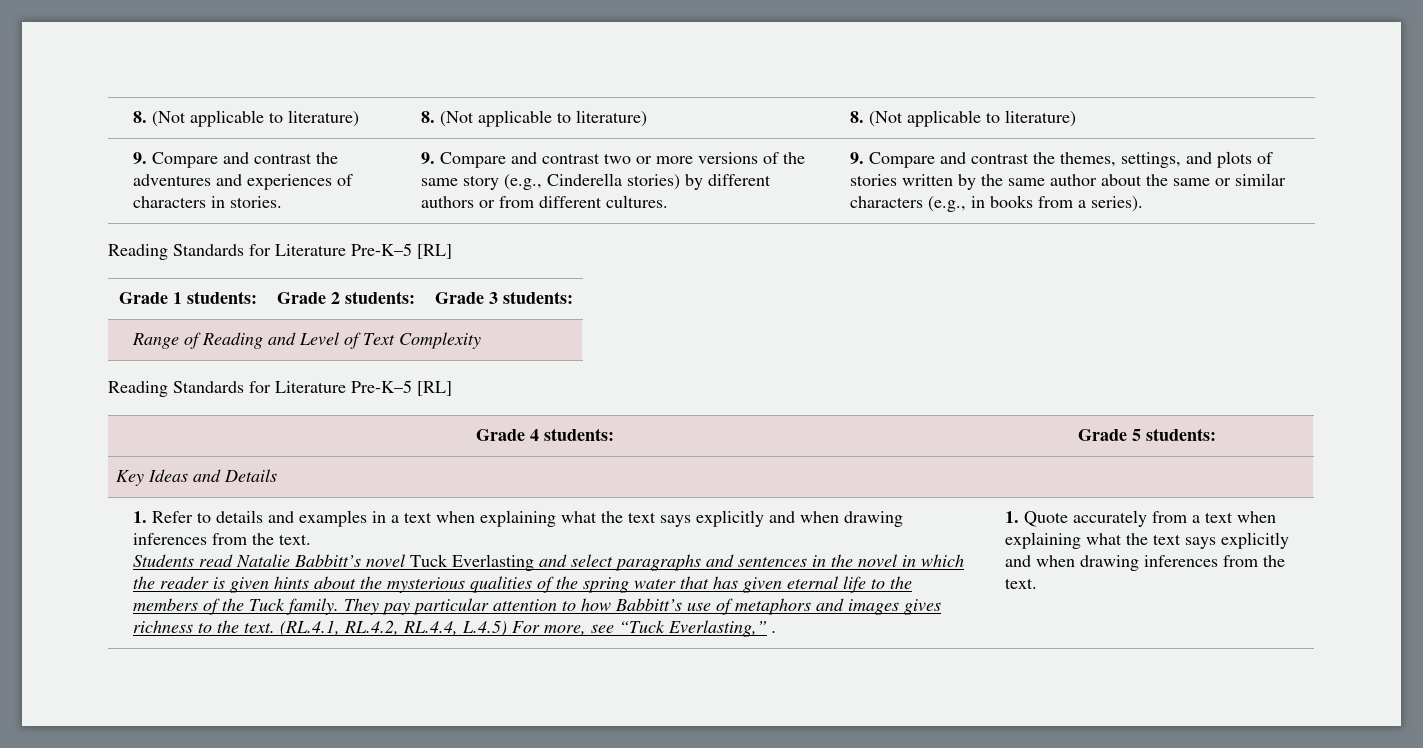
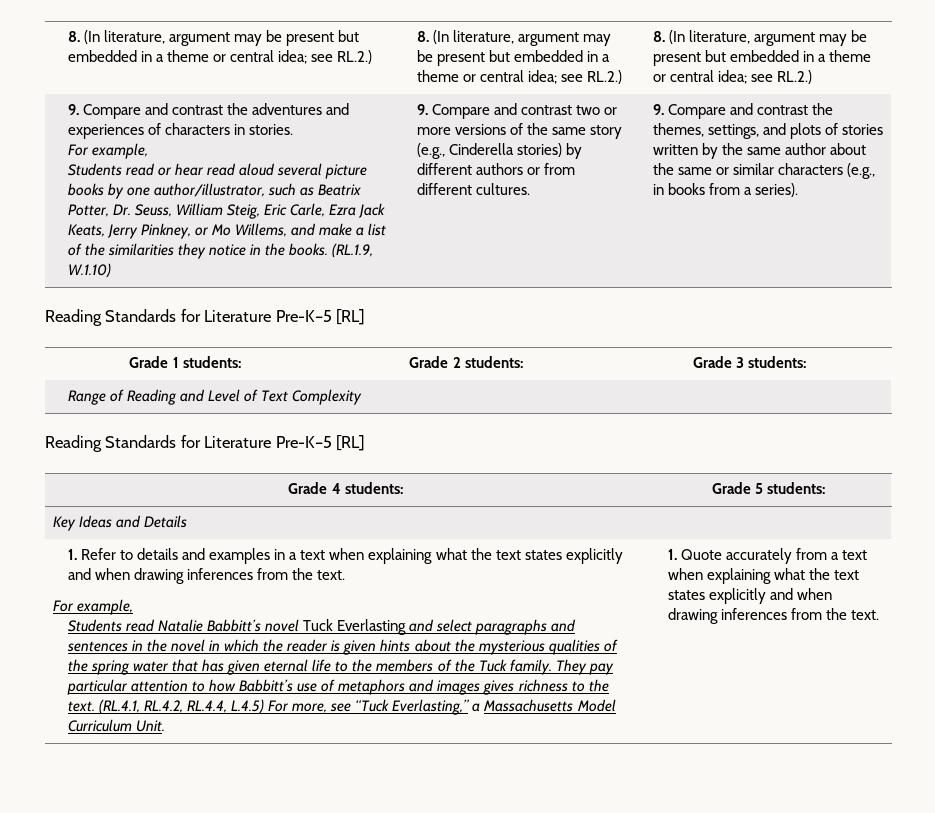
[132,110,359,127] [420,110,647,127] [849,110,1076,127] 8. (Not applicable to literature) | 8. (Not applicable to literature) | 8. (Not applicable to literature) -> [67,30,360,46] [67,50,373,64] [416,30,612,46] [416,50,611,66] [416,70,623,84] [652,30,868,46] [652,50,872,66] [652,70,813,84] 8. (In literature, argument may be present but embedded in a theme or central idea; see RL.2.) | 8. (In literature, argument may be present but embedded in a theme or central idea; see RL.2.) | 8. (In literature, argument may be present but embedded in a theme or central idea; see RL.2.)
(282, 202) none -> [67,143,149,159] [67,163,368,179] [67,183,362,199] [67,203,386,219] [67,223,387,239] [67,243,374,259] [67,263,111,278] // For example, // Students read or hear read aloud several picture books by one author/illustrator, such as Beatrix Potter, Dr. Seuss, William Steig, Eric Carle, Ezra Jack Keats, Jerry Pinkney, or Mo Willems, and make a list of the similarities they notice in the books. (RL.1.9, W.1.10)
[659,510,903,527] [132,533,311,545] says explicitly and when drawing inferences from the text. -> [524,548,623,564] [67,568,346,584] [52,599,133,615] states explicitly and when drawing inferences from the text. // For example,
[771,631,777,633] . -> [472,699,616,712] [67,719,166,732] a Massachusetts Model Curriculum Unit.
[1184,537,1216,549] says -> [667,590,705,600] states

